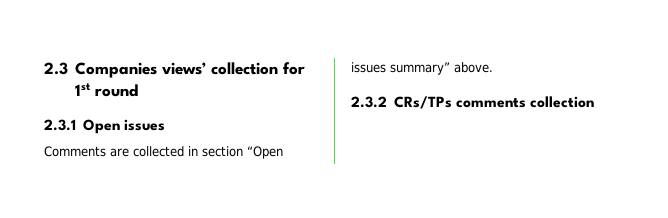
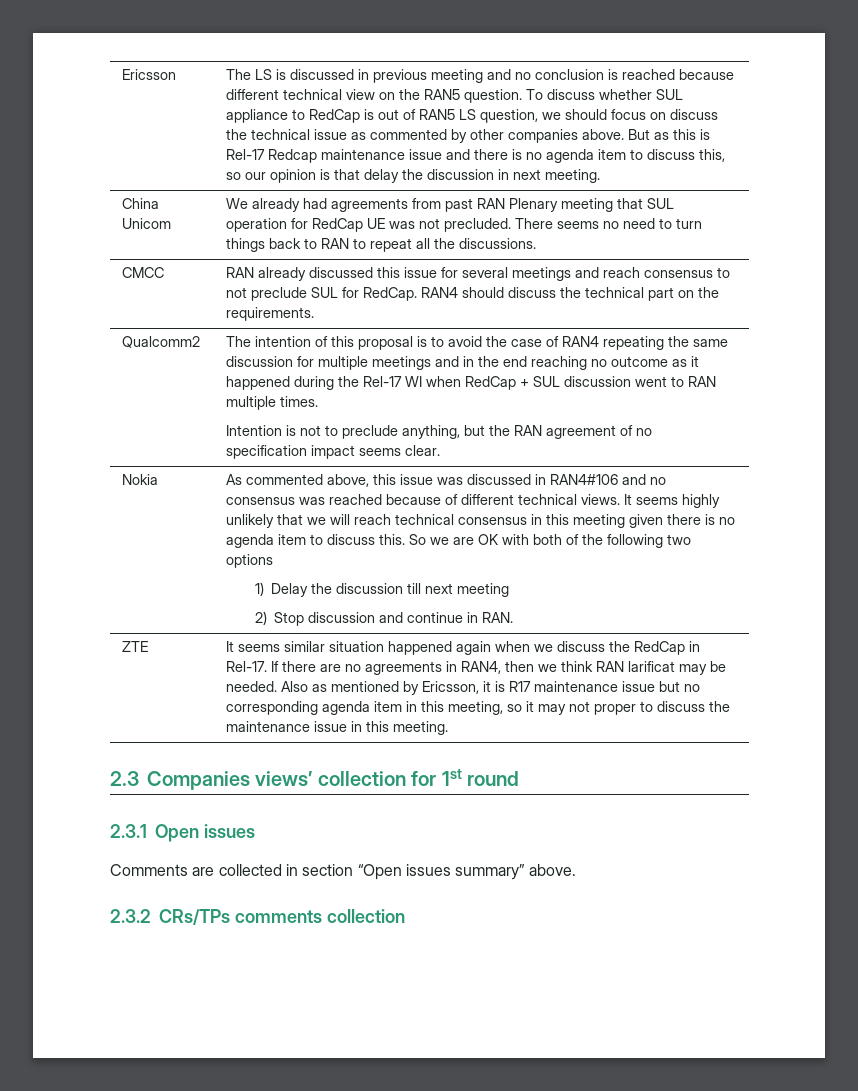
(44, 68) none -> [122,69,177,80] [226,69,735,83] [226,89,684,103] [226,109,719,123] [226,129,711,143] [226,149,726,163] [226,169,601,183] [122,198,160,209] [122,218,172,229] [226,198,675,212] [226,218,703,232] [226,238,537,252] [122,267,165,278] [226,267,731,281] [226,287,720,301] [226,307,315,321] [122,336,201,348] [226,336,729,350] [226,356,700,370] [226,376,717,390] [226,396,319,410] [226,425,653,439] [226,445,441,459] [122,474,159,485] [226,474,667,487] [226,494,721,508] [226,514,736,528] [226,534,692,548] [226,554,274,568] [254,582,510,597] [254,611,514,626] [122,641,149,652] [226,641,701,655] [226,661,727,675] [226,681,701,695] [226,701,731,715] [226,721,449,735] Ericsson | The LS is discussed in previous meeting and no conclusion is reached because different technical view on the RAN5 question. To discuss whether SUL appliance to RedCap is out of RAN5 LS question, we should focus on discuss the technical issue as commented by other companies above. But as this is Rel-17 Redcap maintenance issue and there is no agenda item to discuss this, so our opinion is that delay the discussion in next meeting. // China Unicom | We already had agreements from past RAN Plenary meeting that SUL operation for RedCap UE was not precluded. There seems no need to turn things back to RAN to repeat all the discussions. // CMCC | RAN already discussed this issue for several meetings and reach consensus to not preclude SUL for RedCap. RAN4 should discuss the technical part on the requirements. // Qualcomm2 | The intention of this proposal is to avoid the case of RAN4 repeating the same discussion for multiple meetings and in the end reaching no outcome as it happened during the Rel-17 WI when RedCap + SUL discussion went to RAN multiple times. // Intention is not to preclude anything, but the RAN agreement of no specification impact seems clear. // Nokia | As commented above, this issue was discussed in RAN4#106 and no consensus was reached because of different technical views. It seems highly unlikely that we will reach technical consensus in this meeting given there is no agenda item to discuss this. So we are OK with both of the following two options // 1) Delay the discussion till next meeting // 2) Stop discussion and continue in RAN. // ZTE | It seems similar situation happened again when we discuss the RedCap in Rel-17. If there are no agreements in RAN4, then we think RAN larificat may be needed. Also as mentioned by Ericsson, it is R17 maintenance issue but no corresponding agenda item in this meeting, so it may not proper to discuss the maintenance issue in this meeting. //

